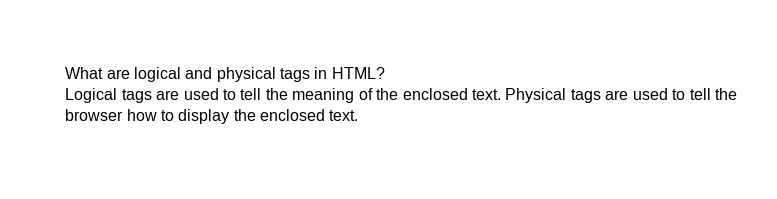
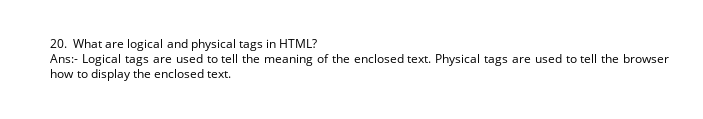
(65, 73) none -> [50,39,68,48] 20.
(385, 73) none -> [50,54,79,63] Ans:-

